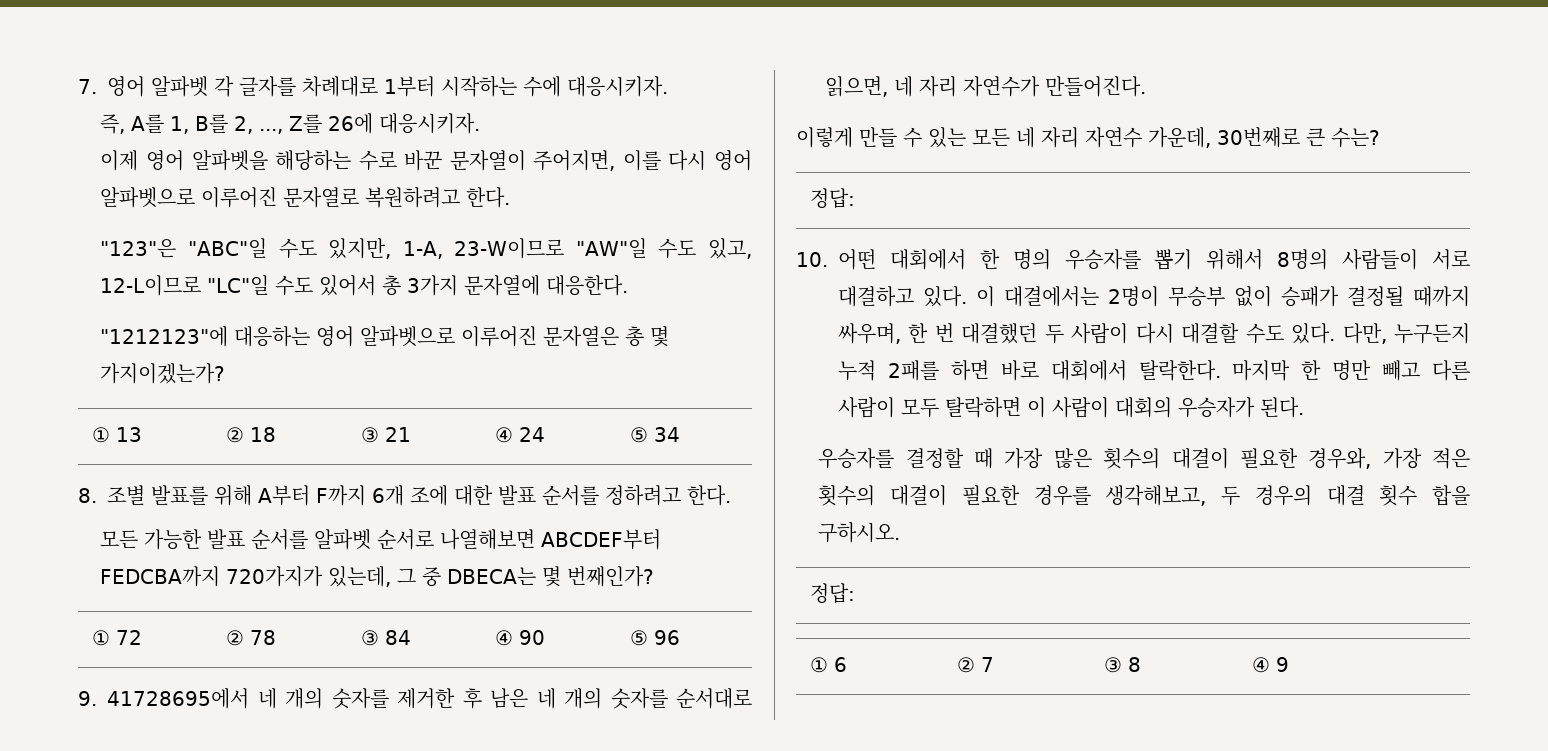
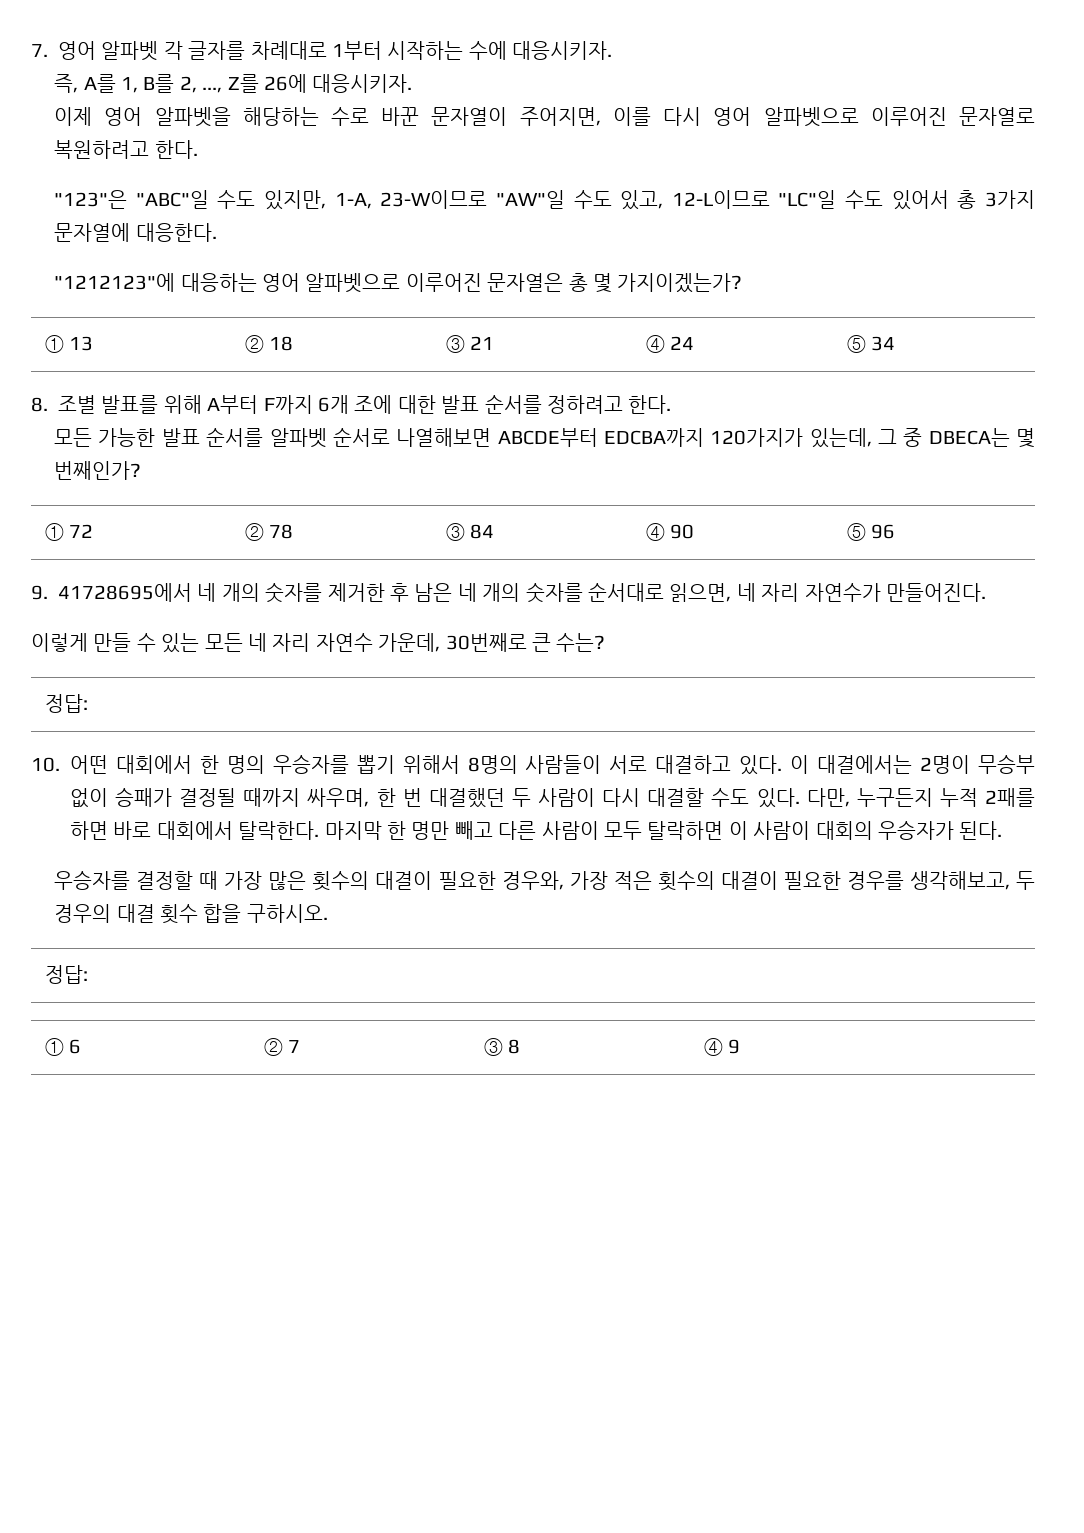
[541,529,662,550] [100,566,324,587] ABCDEF부터 FEDCBA까지 720가지가 -> [497,428,804,447] ABCDE부터 EDCBA까지 120가지가

